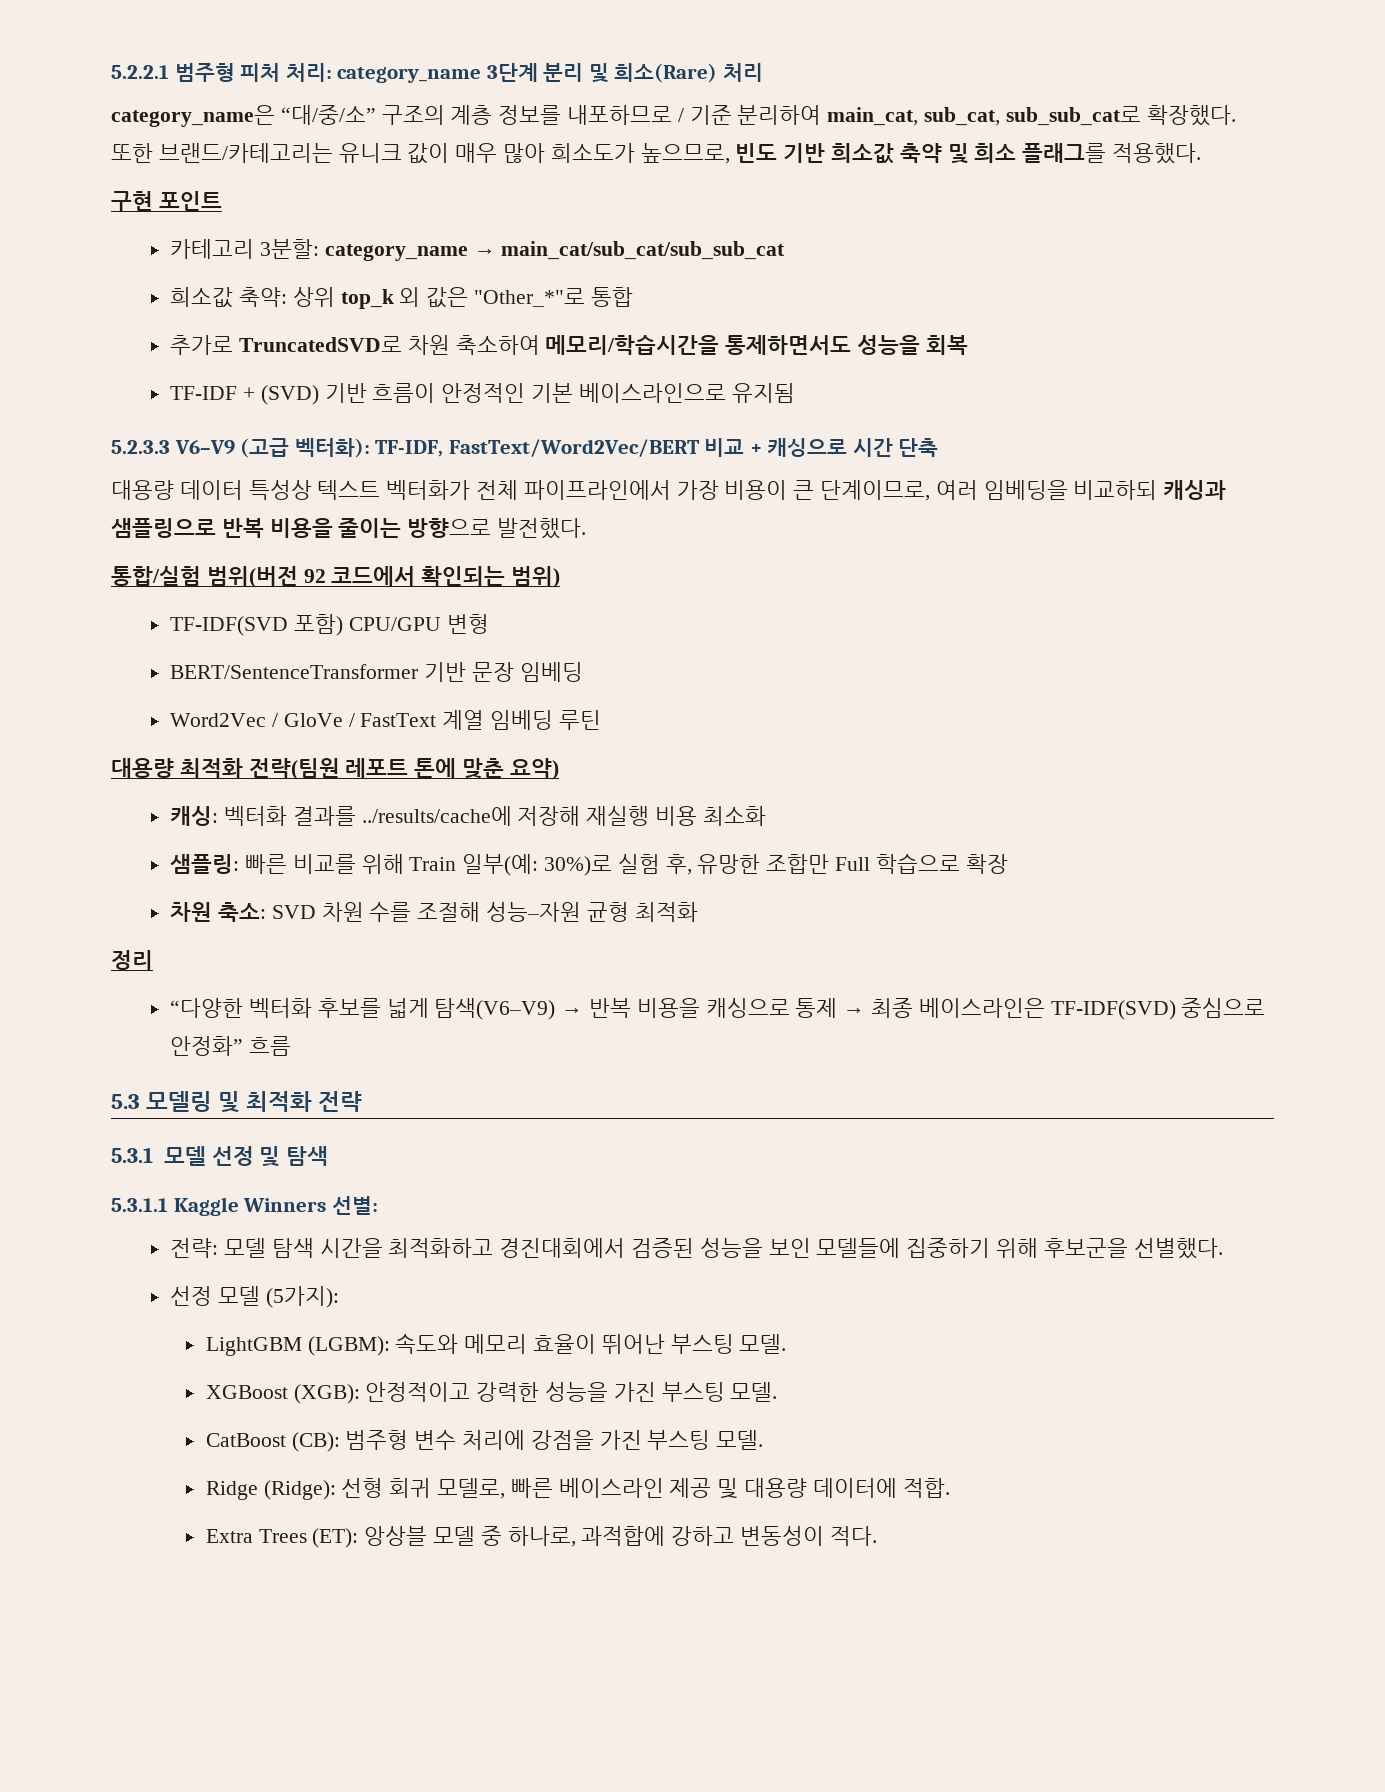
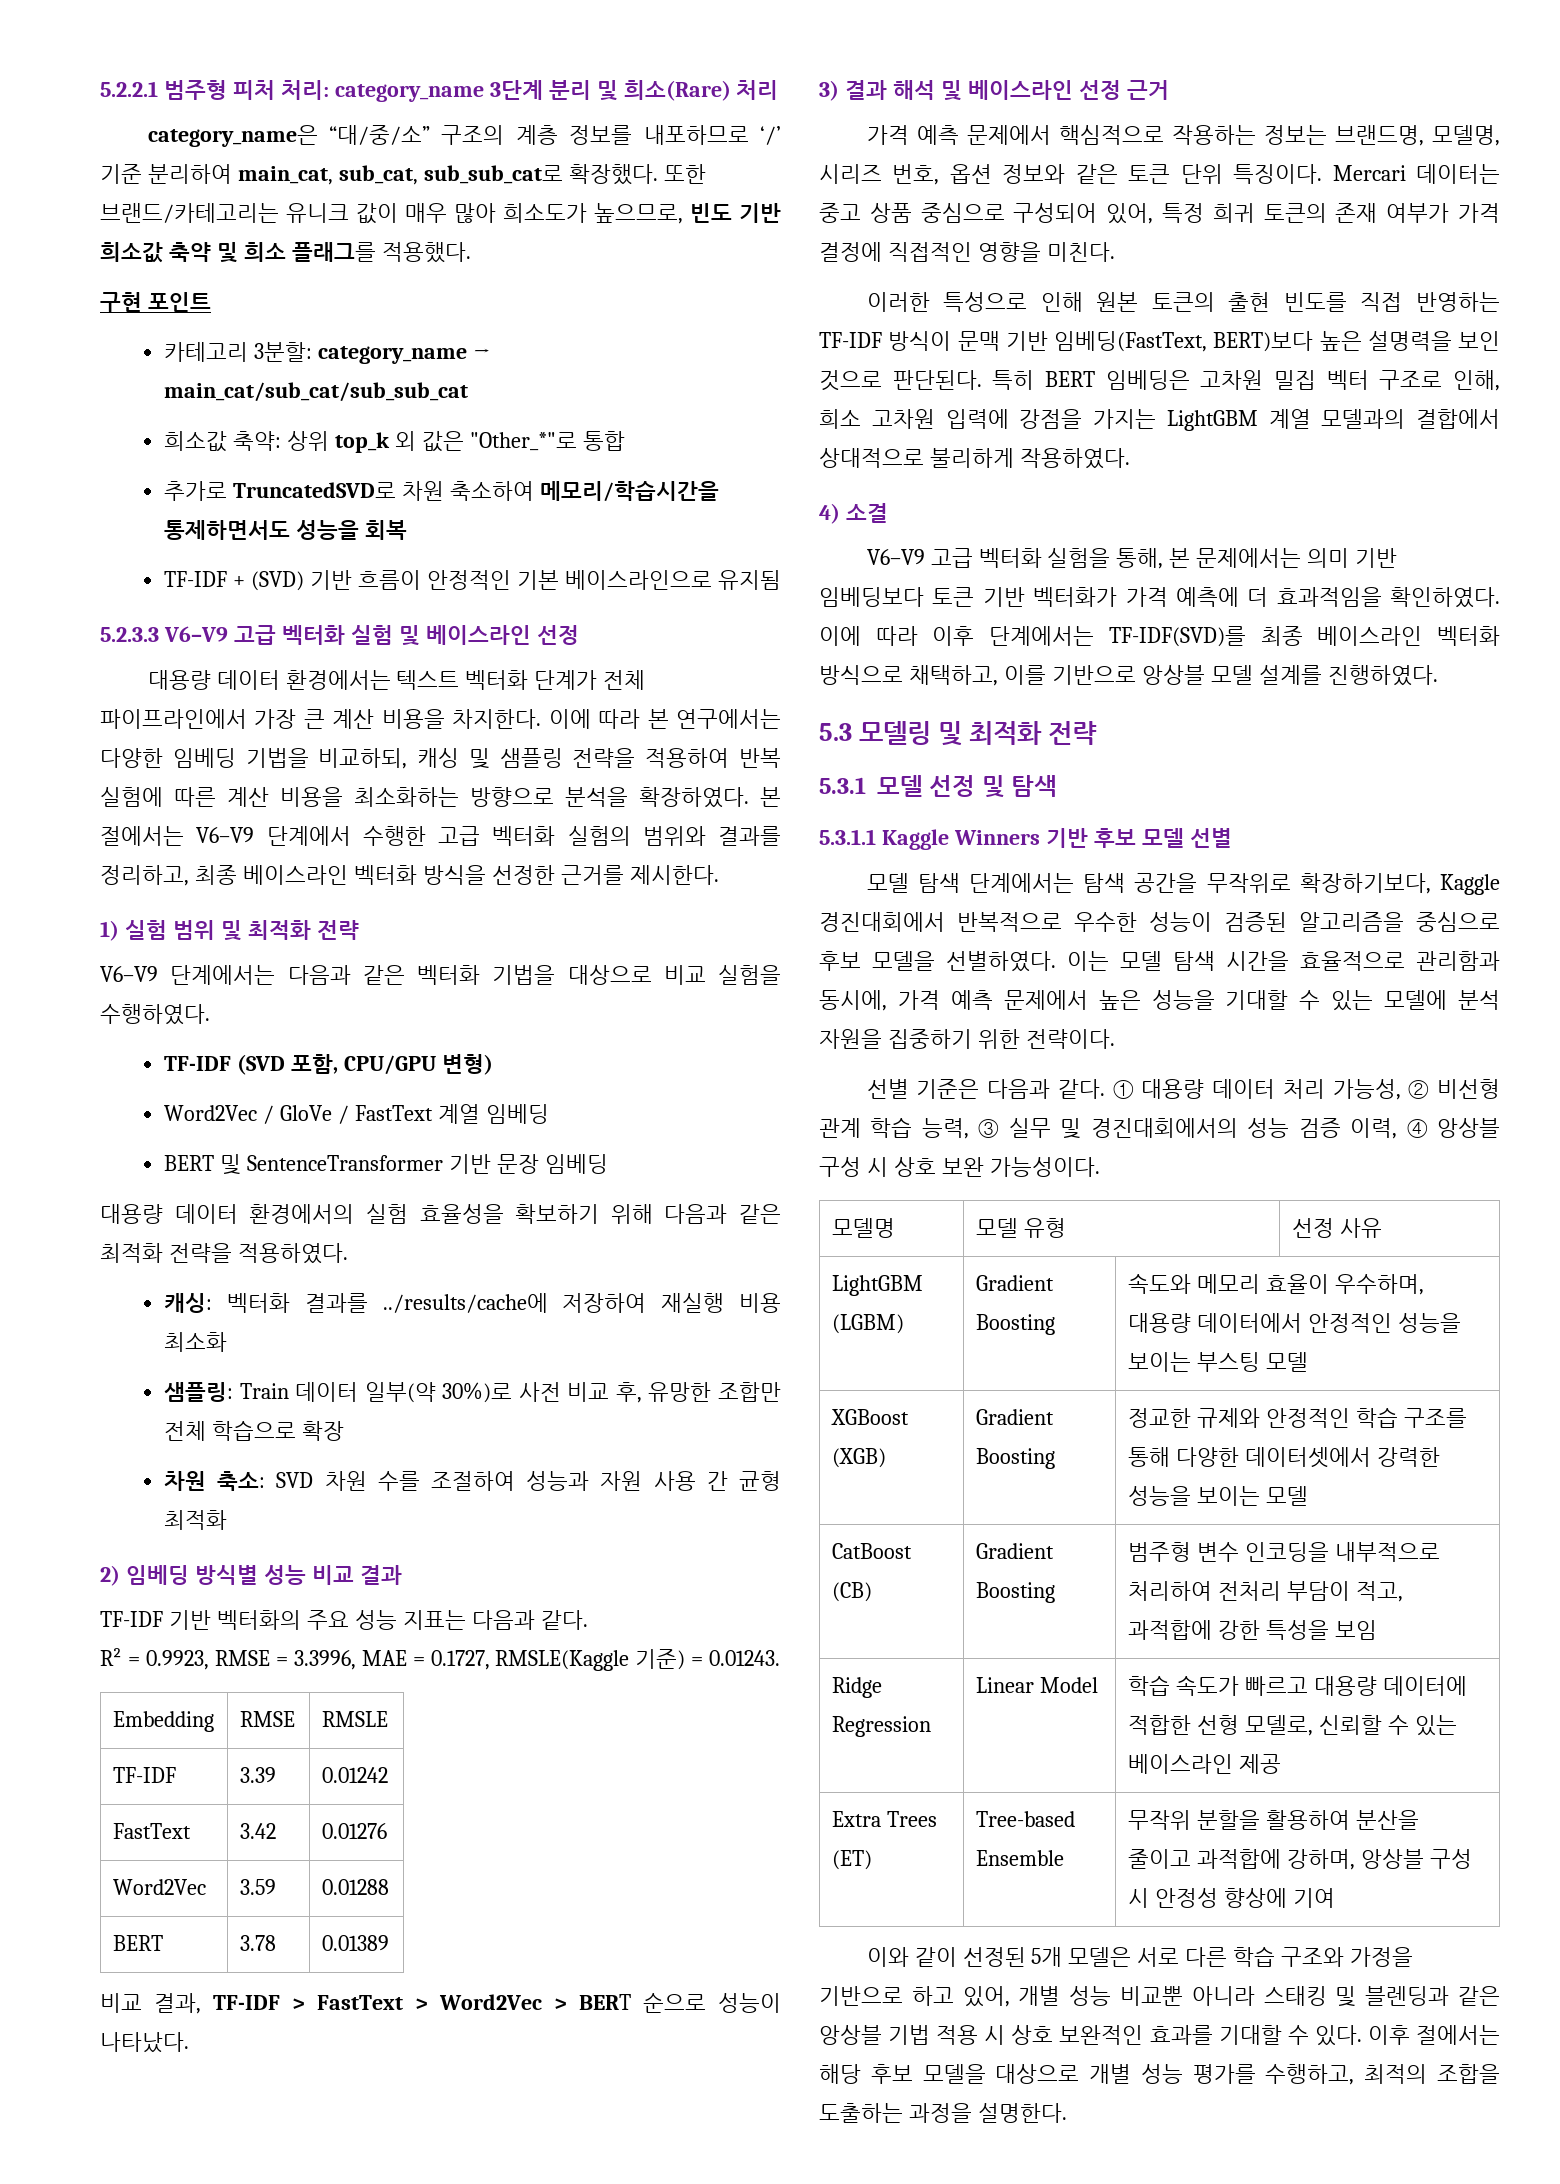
[677,108,684,122] / -> [760,126,781,145] ‘/’
[240,438,939,458] [111,480,1227,501] [111,518,587,539] [111,566,561,588] [170,614,489,636] [170,662,583,682] (고급 벡터화): TF-IDF, FastText/Word2Vec/BERT 비교 + 캐싱으로 시간 단축 // 대용량 데이터 특성상 텍스트 벡터화가 전체 파이프라인에서 가장 비용이 큰 단계이므로, 여러 임베딩을 비교하되 캐싱과 샘플링으로 반복 비용을 줄이는 방향으로 발전했다. // 통합/실험 범위(버전 92 코드에서 확인되는 범위) // TF-IDF(SVD 포함) CPU/GPU 변형 // BERT/SentenceTransformer 기반 문장 임베딩 -> [233,625,579,646] [147,670,646,690] [100,709,781,729] [100,748,781,769] [100,787,781,808] [100,826,781,846] [100,865,719,886] [100,920,359,941] [100,965,781,985] [100,1004,210,1025] [164,1054,493,1075] 고급 벡터화 실험 및 베이스라인 선정 // 대용량 데이터 환경에서는 텍스트 벡터화 단계가 전체 파이프라인에서 가장 큰 계산 비용을 차지한다. 이에 따라 본 연구에서는 다양한 임베딩 기법을 비교하되, 캐싱 및 샘플링 전략을 적용하여 반복 실험에 따른 계산 비용을 최소화하는 방향으로 분석을 확장하였다. 본 절에서는 V6–V9 단계에서 수행한 고급 벡터화 실험의 범위와 결과를 정리하고, 최종 베이스라인 벡터화 방식을 선정한 근거를 제시한다. // 1) 실험 범위 및 최적화 전략 // V6–V9 단계에서는 다음과 같은 벡터화 기법을 대상으로 비교 실험을 수행하였다. // TF-IDF (SVD 포함, CPU/GPU 변형)
[558,710,601,730] [111,758,559,780] 루틴 // 대용량 최적화 전략(팀원 레포트 톤에 맞춘 요약) -> [164,1154,608,1175] [100,1204,781,1224] [100,1243,348,1264] // BERT 및 SentenceTransformer 기반 문장 임베딩 // 대용량 데이터 환경에서의 실험 효율성을 확보하기 위해 다음과 같은 최적화 전략을 적용하였다.
[517,806,581,826] 저장해 -> [562,1293,647,1313] 저장하여
[245,854,660,876] 빠른 비교를 위해 Train 일부(예: 30%)로 실험 -> [239,1382,610,1403] Train 데이터 일부(약 30%)로 사전 비교
[835,857,871,871] Full -> [164,1421,207,1441] 전체
[417,902,698,922] [111,950,153,970] [170,998,1266,1020] [170,1036,292,1056] 조절해 성능–자원 균형 최적화 // 정리 // “다양한 벡터화 후보를 넓게 탐색(V6–V9) → 반복 비용을 캐싱으로 통제 → 최종 베이스라인은 TF-IDF(SVD) 중심으로 안정화” 흐름 -> [431,1471,781,1491] [164,1510,228,1530] [100,1565,402,1586] [100,1610,588,1630] [100,1648,781,1671] [112,1711,214,1732] [239,1711,295,1727] [321,1711,388,1727] [112,1767,176,1783] [239,1767,276,1783] [321,1767,388,1783] [112,1823,191,1839] [239,1823,276,1839] [321,1823,387,1839] [112,1879,206,1895] [239,1879,276,1895] [321,1879,389,1895] [112,1935,163,1951] [239,1935,276,1951] [321,1935,389,1951] [100,1992,781,2014] [100,2032,189,2053] [819,80,1169,101] [866,125,1500,146] [819,164,1500,185] [819,203,1500,224] [819,242,1115,262] [866,292,1501,312] [819,331,1500,352] [819,370,1500,391] [819,409,1500,431] [819,448,1130,469] [819,503,888,524] [866,548,1398,569] [819,587,1500,608] [819,626,1500,647] [819,665,1438,686] 조절하여 성능과 자원 사용 간 균형 최적화 // 2) 임베딩 방식별 성능 비교 결과 // TF-IDF 기반 벡터화의 주요 성능 지표는 다음과 같다. // R² = 0.9923, RMSE = 3.3996, MAE = 0.1727, RMSLE(Kaggle 기준) = 0.01243. // Embedding | RMSE | RMSLE // TF-IDF | 3.39 | 0.01242 // FastText | 3.42 | 0.01276 // Word2Vec | 3.59 | 0.01288 // BERT | 3.78 | 0.01389 // 비교 결과, TF-IDF > FastText > Word2Vec > BERT 순으로 성능이 나타났다. // 3) 결과 해석 및 베이스라인 선정 근거 // 가격 예측 문제에서 핵심적으로 작용하는 정보는 브랜드명, 모델명, 시리즈 번호, 옵션 정보와 같은 토큰 단위 특징이다. Mercari 데이터는 중고 상품 중심으로 구성되어 있어, 특정 희귀 토큰의 존재 여부가 가격 결정에 직접적인 영향을 미친다. // 이러한 특성으로 인해 원본 토큰의 출현 빈도를 직접 반영하는 TF-IDF 방식이 문맥 기반 임베딩(FastText, BERT)보다 높은 설명력을 보인 것으로 판단된다. 특히 BERT 임베딩은 고차원 밀집 벡터 구조로 인해, 희소 고차원 입력에 강점을 가지는 LightGBM 계열 모델과의 결합에서 상대적으로 불리하게 작용하였다. // 4) 소결 // V6–V9 고급 벡터화 실험을 통해, 본 문제에서는 의미 기반 임베딩보다 토큰 기반 벡터화가 가격 예측에 더 효과적임을 확인하였다. 이에 따라 이후 단계에서는 TF-IDF(SVD)를 최종 베이스라인 벡터화 방식으로 채택하고, 이를 기반으로 앙상블 모델 설계를 진행하였다.
[331,1196,378,1215] [170,1238,1223,1259] [170,1286,339,1308] [205,1333,787,1356] [205,1382,778,1404] [205,1430,764,1452] [205,1478,950,1500] [205,1526,877,1548] 선별: // 전략: 모델 탐색 시간을 최적화하고 경진대회에서 검증된 성능을 보인 모델들에 집중하기 위해 후보군을 선별했다. // 선정 모델 (5가지): // LightGBM (LGBM): 속도와 메모리 효율이 뛰어난 부스팅 모델. // XGBoost (XGB): 안정적이고 강력한 성능을 가진 부스팅 모델. // CatBoost (CB): 범주형 변수 처리에 강점을 가진 부스팅 모델. // Ridge (Ridge): 선형 회귀 모델로, 빠른 베이스라인 제공 및 대용량 데이터에 적합. // Extra Trees (ET): 앙상블 모델 중 하나로, 과적합에 강하고 변동성이 적다. -> [1045,828,1232,848] [866,873,1500,895] [819,912,1500,932] [819,951,1500,972] [819,990,1500,1011] [819,1029,1115,1049] [866,1079,1500,1100] [819,1117,1500,1139] [819,1157,1100,1177] [831,1218,895,1238] [975,1218,1066,1238] [1291,1218,1382,1238] [831,1275,923,1296] [831,1314,904,1334] [975,1275,1054,1291] [975,1314,1055,1335] [1127,1273,1424,1295] [1127,1313,1461,1333] [1127,1352,1308,1372] [830,1409,909,1425] [831,1448,886,1468] [975,1409,1054,1425] [975,1448,1055,1469] [1127,1407,1467,1428] [1127,1447,1440,1468] [1127,1486,1308,1506] [831,1543,912,1559] [831,1582,872,1602] [975,1543,1054,1559] [975,1582,1055,1603] [1127,1542,1440,1562] [1127,1581,1403,1602] [1127,1620,1377,1640] [831,1677,882,1698] [831,1716,931,1737] [975,1677,1098,1693] [1127,1675,1467,1696] [1127,1715,1457,1736] [1127,1754,1281,1774] [831,1811,937,1827] [831,1850,872,1870] [975,1811,1075,1827] [975,1850,1064,1866] [1127,1810,1419,1830] [1127,1849,1472,1870] [1127,1888,1335,1908] [866,1946,1414,1967] [819,1986,1500,2007] [819,2025,1500,2046] [819,2064,1500,2085] [819,2103,1067,2123] 기반 후보 모델 선별 // 모델 탐색 단계에서는 탐색 공간을 무작위로 확장하기보다, Kaggle 경진대회에서 반복적으로 우수한 성능이 검증된 알고리즘을 중심으로 후보 모델을 선별하였다. 이는 모델 탐색 시간을 효율적으로 관리함과 동시에, 가격 예측 문제에서 높은 성능을 기대할 수 있는 모델에 분석 자원을 집중하기 위한 전략이다. // 선별 기준은 다음과 같다. ① 대용량 데이터 처리 가능성, ② 비선형 관계 학습 능력, ③ 실무 및 경진대회에서의 성능 검증 이력, ④ 앙상블 구성 시 상호 보완 가능성이다. // 모델명 | 모델 유형 | 선정 사유 // LightGBM (LGBM) | Gradient Boosting | 속도와 메모리 효율이 우수하며, 대용량 데이터에서 안정적인 성능을 보이는 부스팅 모델 // XGBoost (XGB) | Gradient Boosting | 정교한 규제와 안정적인 학습 구조를 통해 다양한 데이터셋에서 강력한 성능을 보이는 모델 // CatBoost (CB) | Gradient Boosting | 범주형 변수 인코딩을 내부적으로 처리하여 전처리 부담이 적고, 과적합에 강한 특성을 보임 // Ridge Regression | Linear Model | 학습 속도가 빠르고 대용량 데이터에 적합한 선형 모델로, 신뢰할 수 있는 베이스라인 제공 // Extra Trees (ET) | Tree-based Ensemble | 무작위 분할을 활용하여 분산을 줄이고 과적합에 강하며, 앙상블 구성 시 안정성 향상에 기여 // 이와 같이 선정된 5개 모델은 서로 다른 학습 구조와 가정을 기반으로 하고 있어, 개별 성능 비교뿐 아니라 스태킹 및 블렌딩과 같은 앙상블 기법 적용 시 상호 보완적인 효과를 기대할 수 있다. 이후 절에서는 해당 후보 모델을 대상으로 개별 성능 평가를 수행하고, 최적의 조합을 도출하는 과정을 설명한다.

